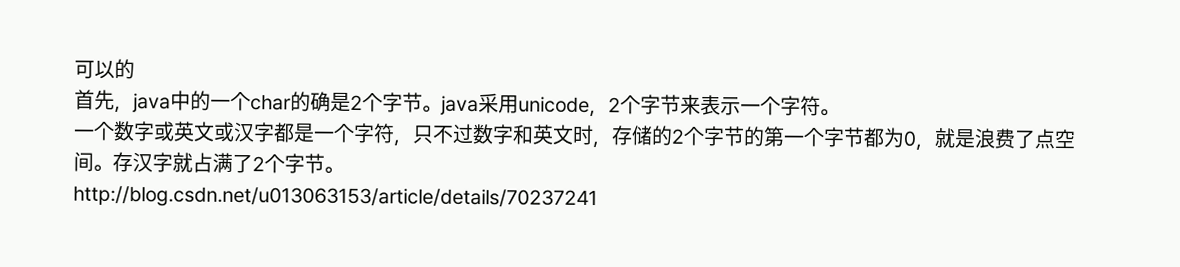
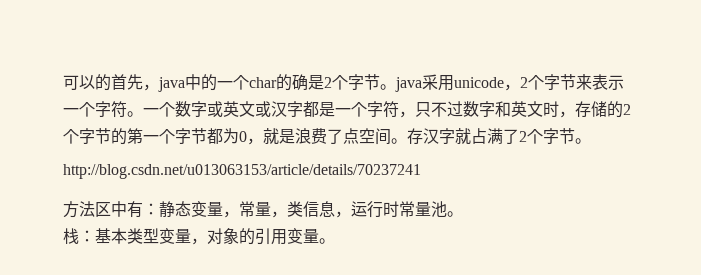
(135, 69) // -> (111, 82) none
(840, 112) // -> (143, 114) none
(598, 198) none -> [63,201,463,218] [63,228,335,245] // 方法区中有：静态变量，常量，类信息，运行时常量池。 // 栈：基本类型变量，对象的引用变量。

